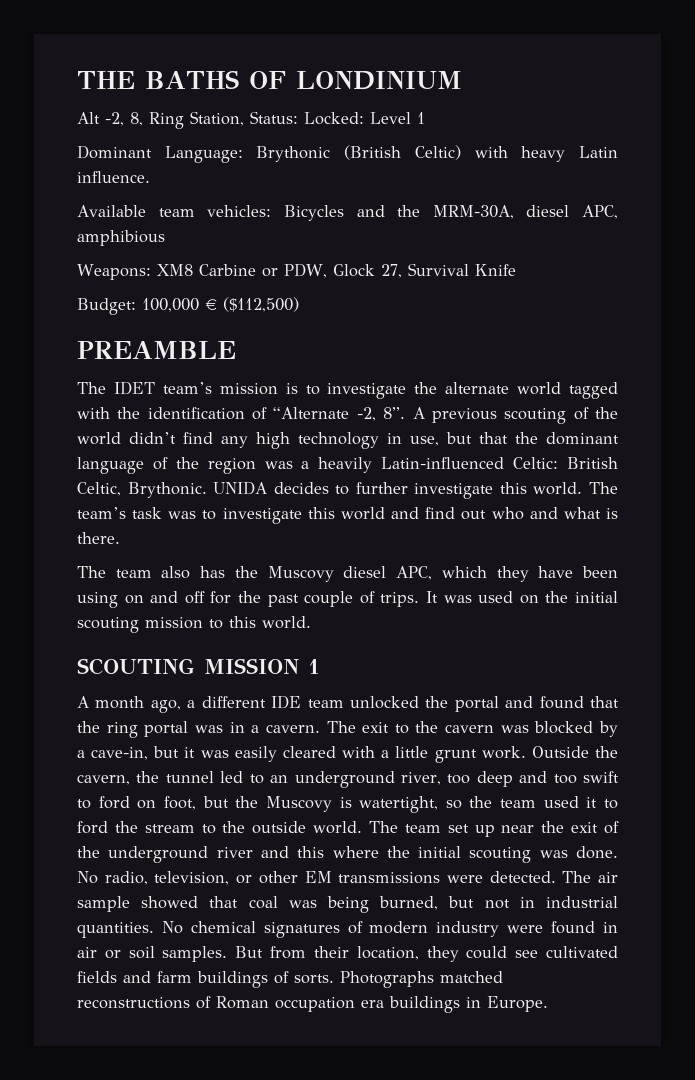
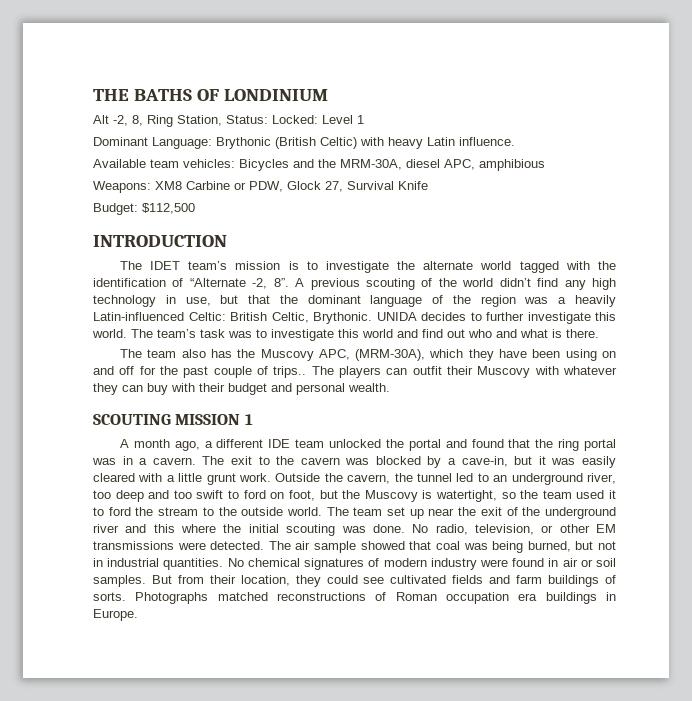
[142,297,299,312] [77,341,236,359] 100,000 € ($112,500) // PREAMBLE -> [142,203,195,214] [93,235,227,247] $112,500 // INTRODUCTION
[343,566,433,580] diesel APC, -> [318,349,426,361] APC, (MRM-30A),
[380,591,619,607] [77,616,311,633] trips. It was used on the initial scouting mission to this world. -> [273,366,617,378] [93,383,390,395] trips.. The players can outfit their Muscovy with whatever they can buy with their budget and personal wealth.

